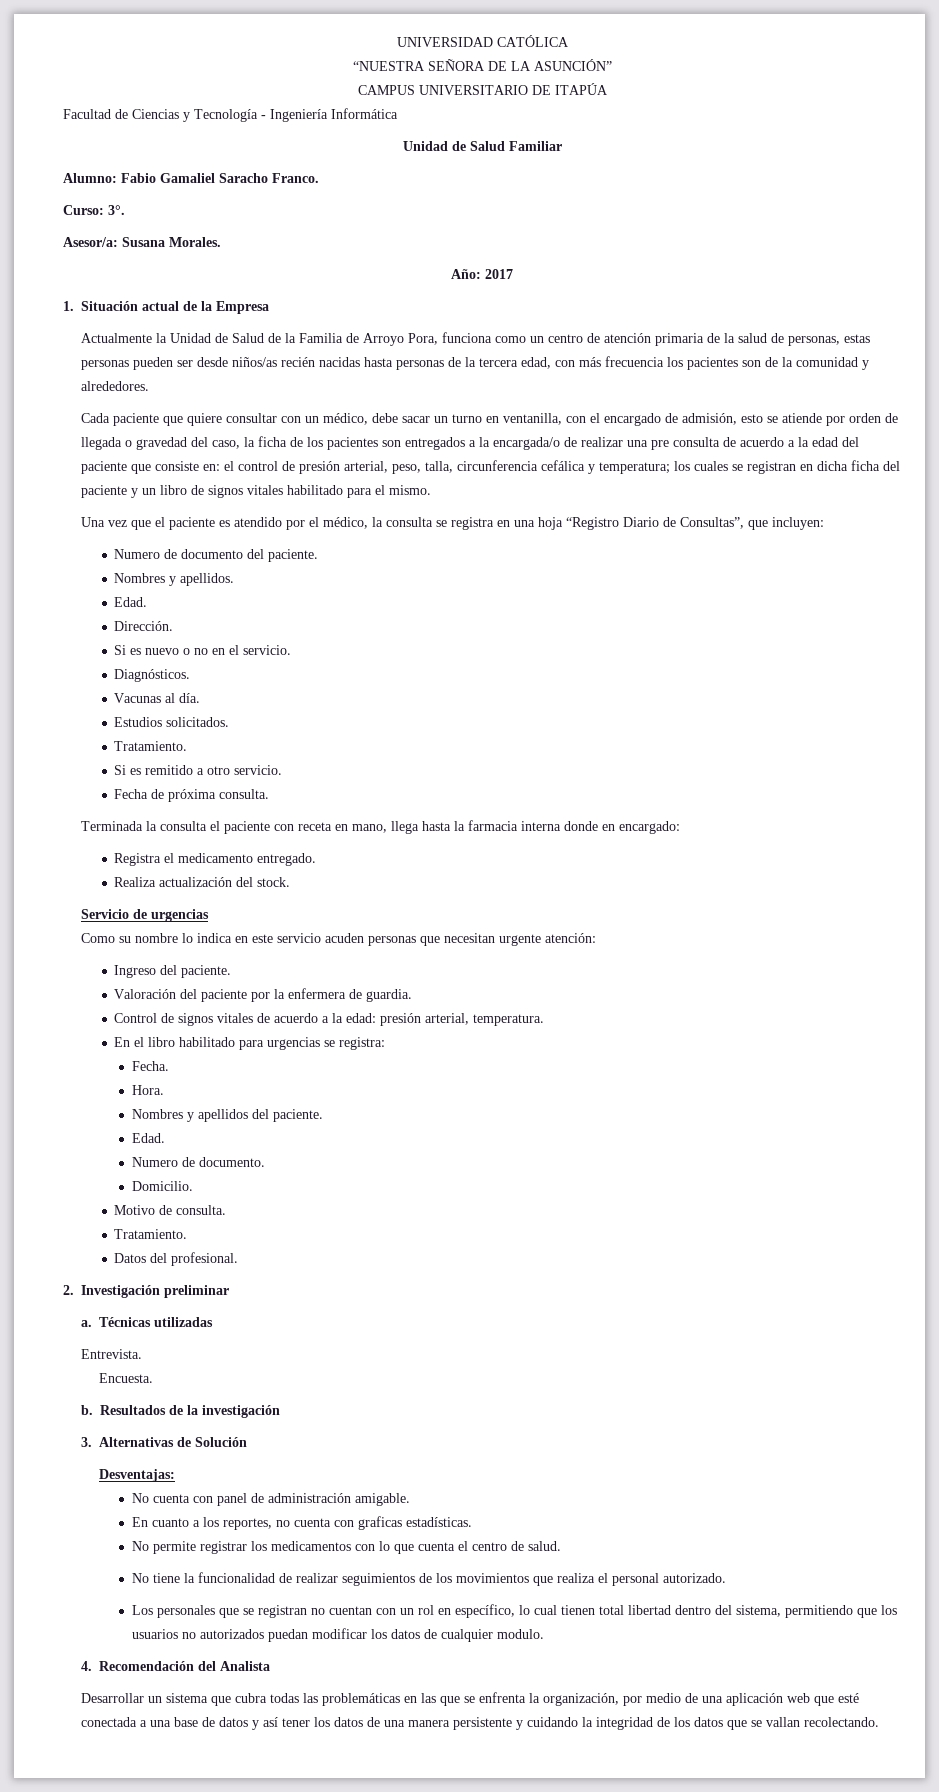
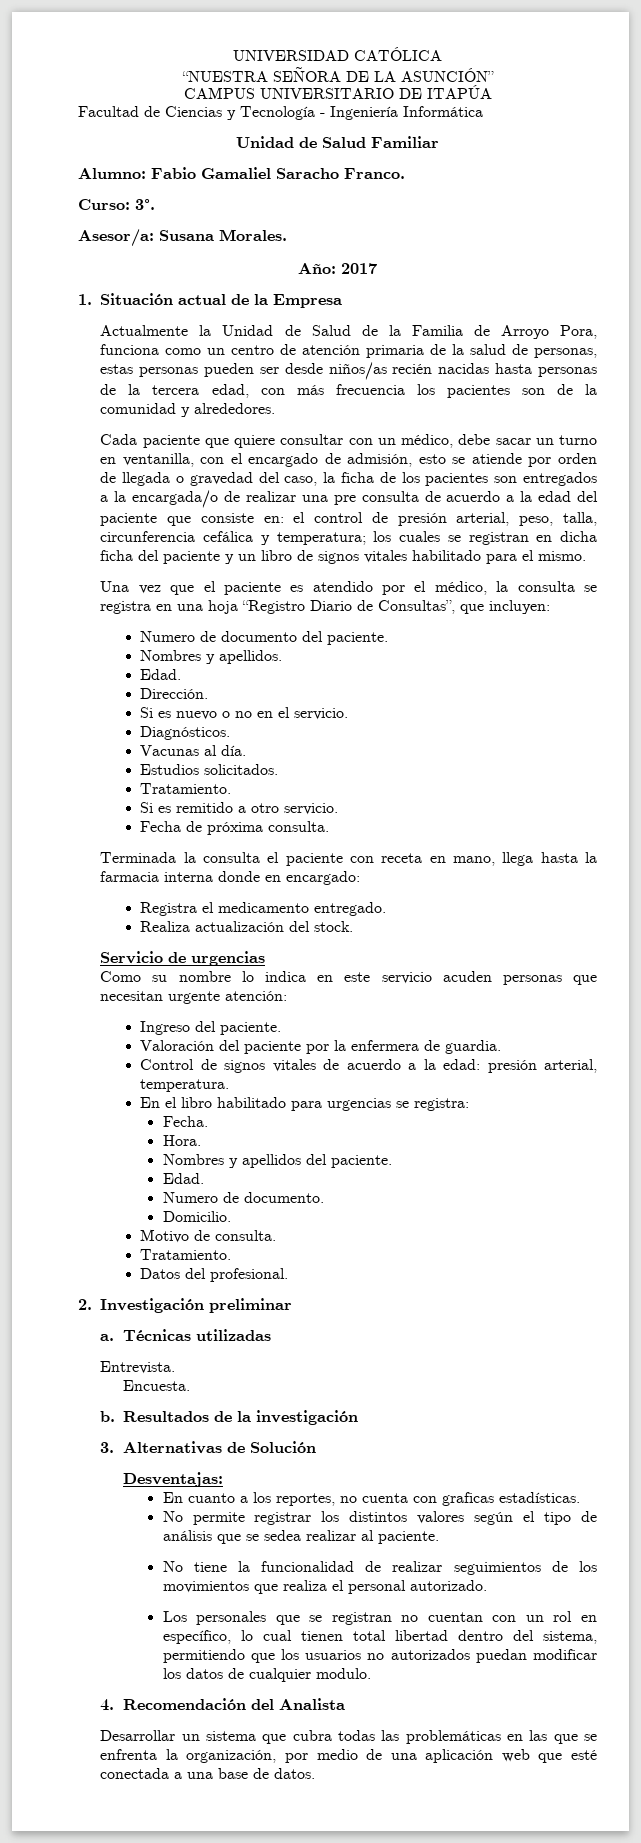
[132,1493,411,1506] // No cuenta con panel de administración amigable. -> (223, 1479) none
[271,1541,562,1554] medicamentos con lo que cuenta el centro de salud. -> [349,1511,597,1525] [162,1530,439,1544] distintos valores según el tipo de análisis que se sedea realizar al paciente.
[218,1717,879,1730] datos y así tener los datos de una manera persistente y cuidando la integridad de los datos que se vallan recolectando. -> [274,1768,316,1779] datos.

